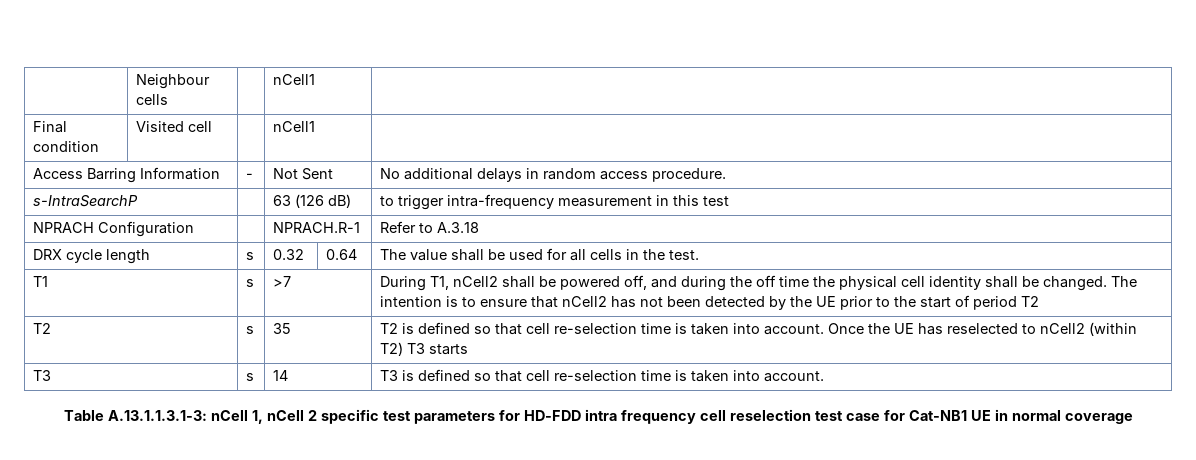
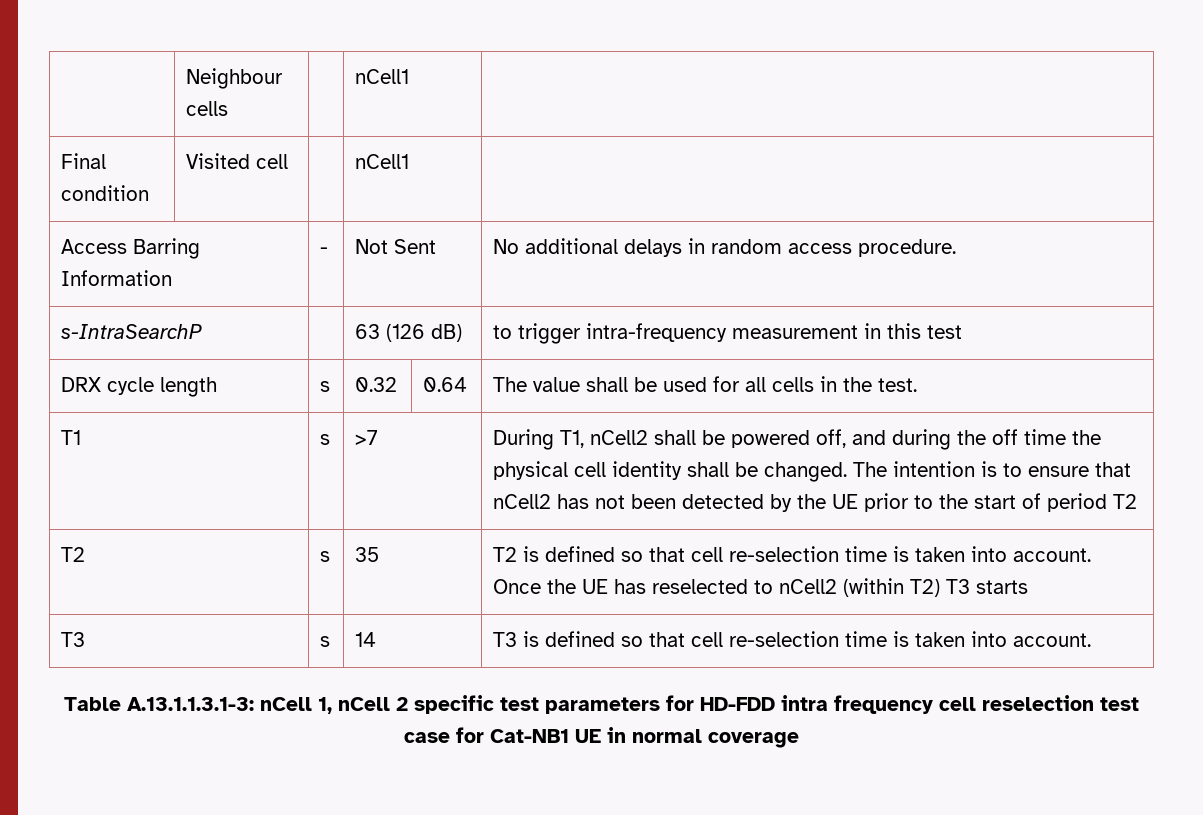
[33,221,195,237] [273,222,361,233] [380,221,480,233] // NPRACH Configuration | | NPRACH.R-1 | Refer to A.3.18 -> (963, 332) none

